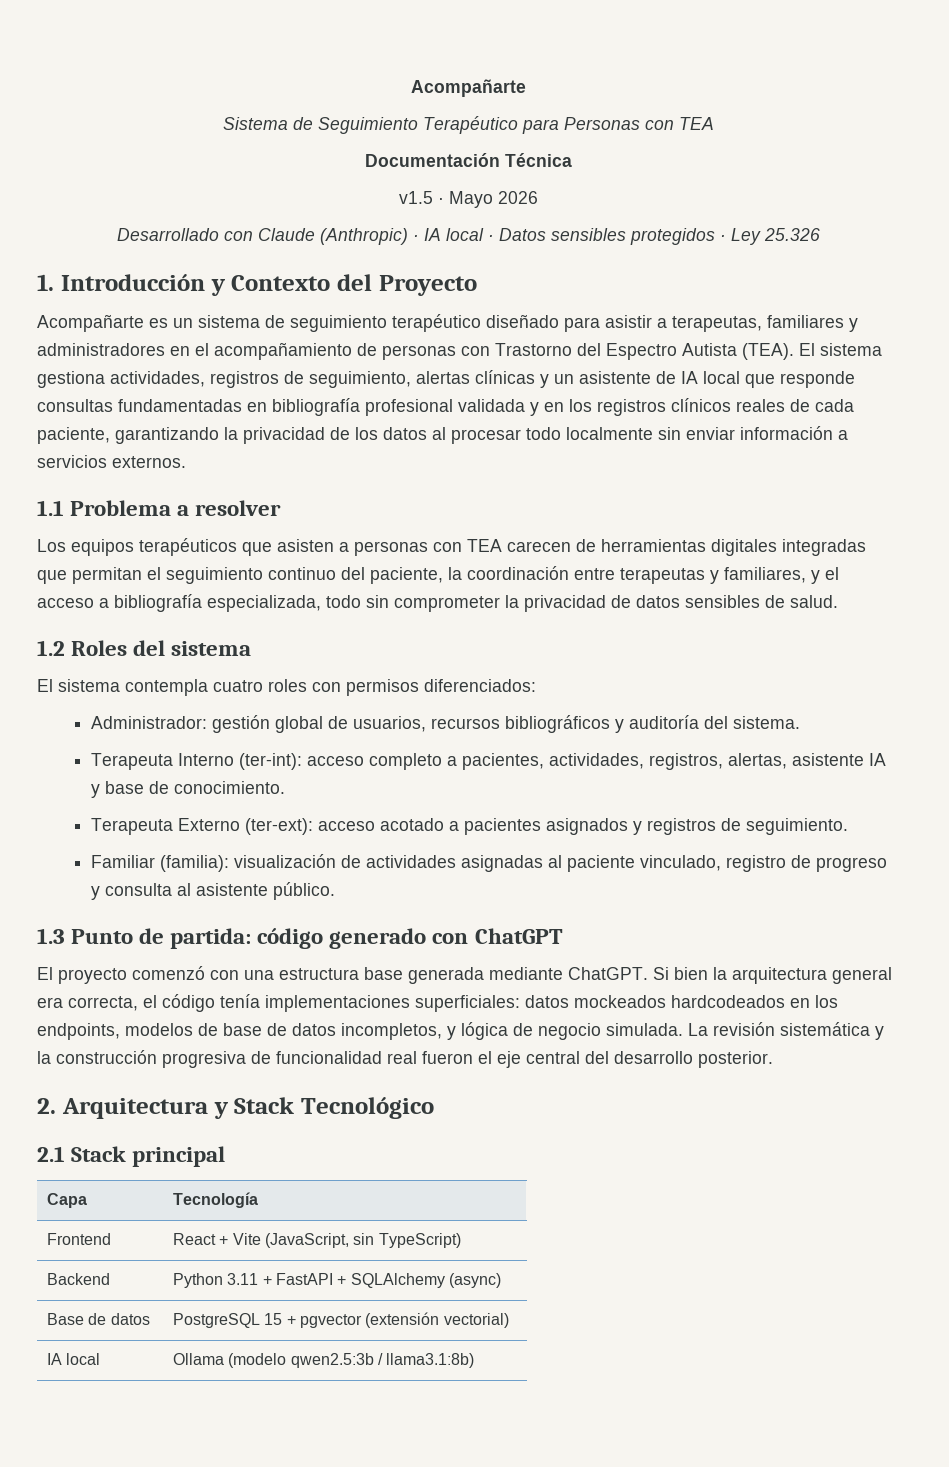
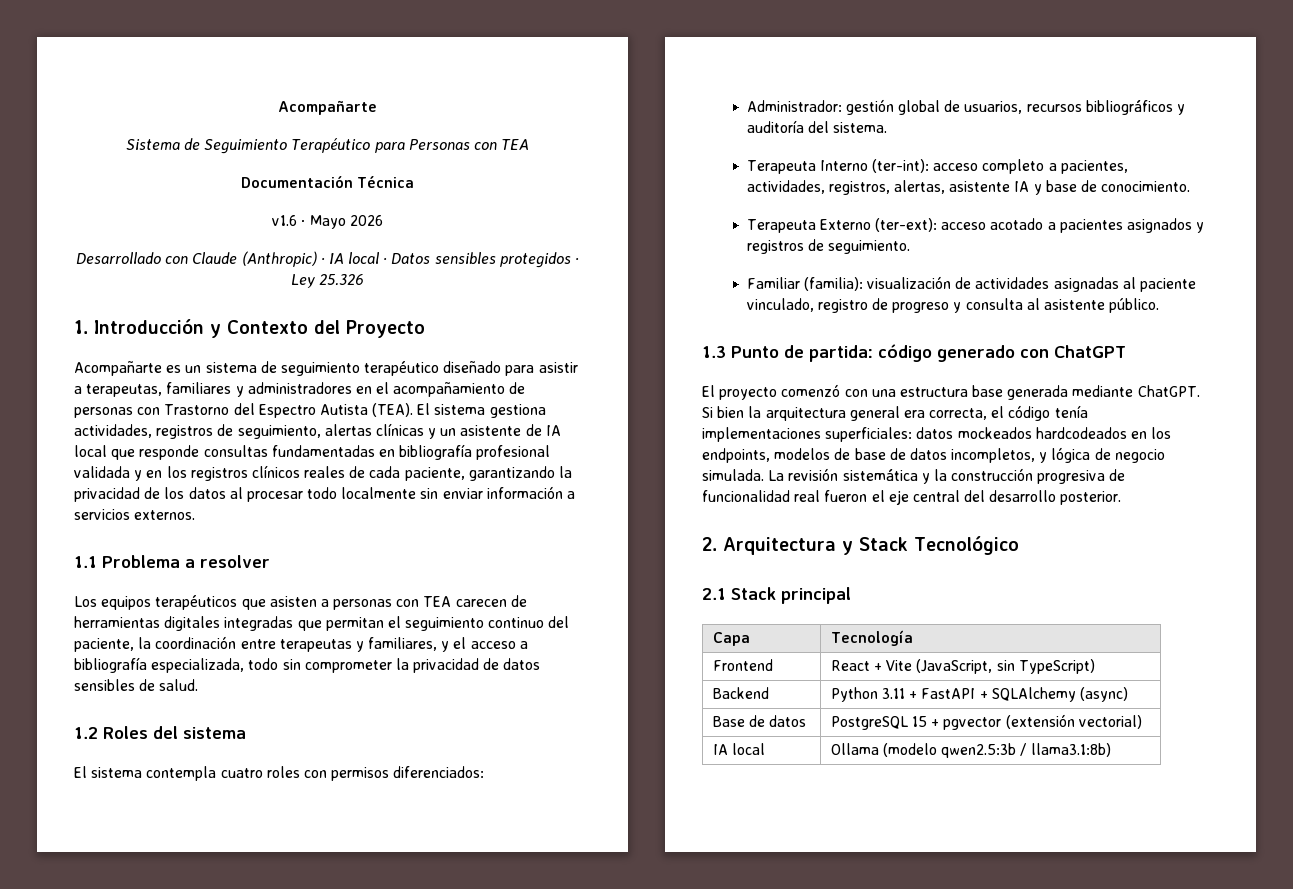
[398,191,433,204] v1.5 -> [272,215,298,226] v1.6

